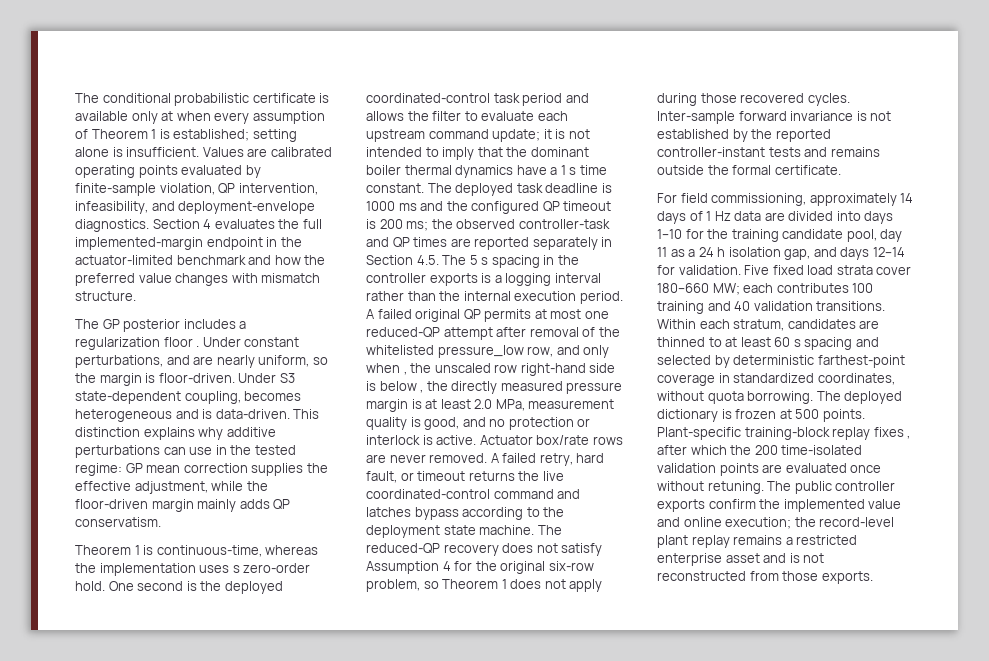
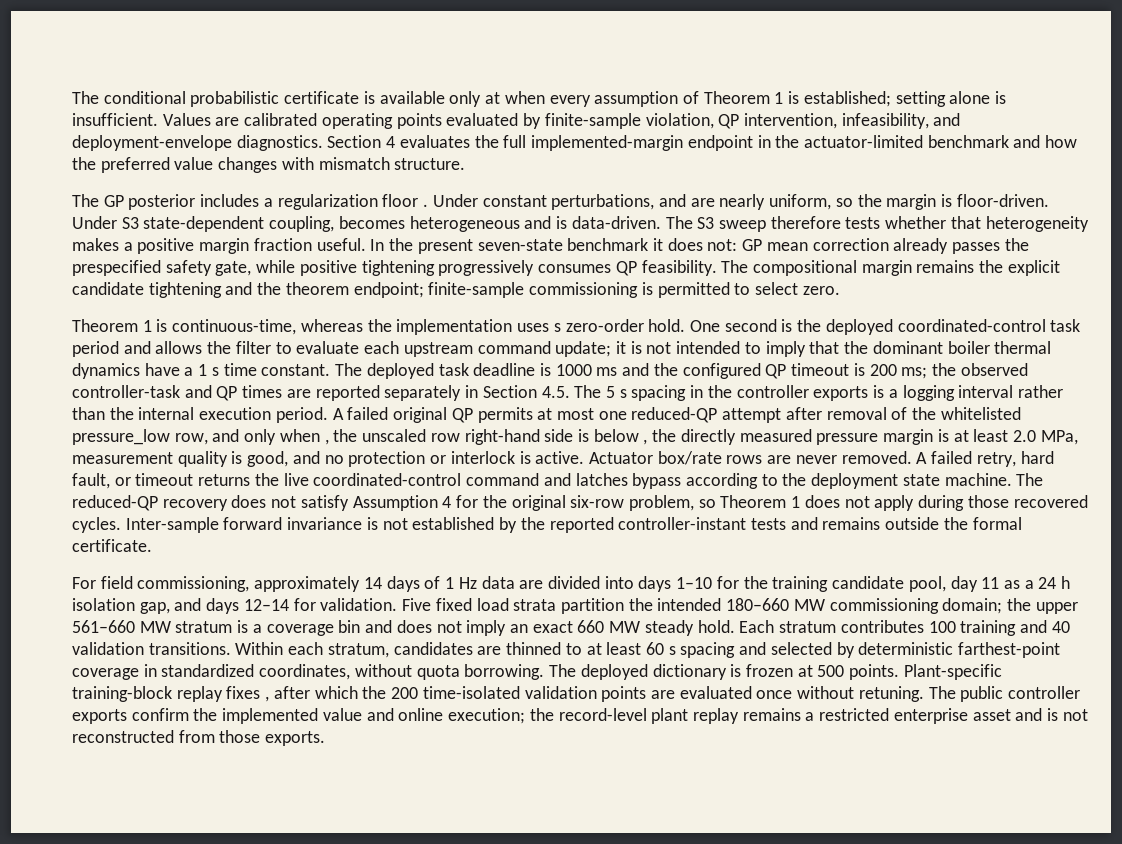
[293,409,320,419] [75,427,276,440] [75,445,296,458] [75,463,328,476] [75,481,268,494] [75,499,291,512] [75,517,161,527] This distinction explains why additive perturbations can use in the tested regime: GP mean correction supplies the effective adjustment, while the floor-driven margin mainly adds QP conservatism. -> [665,216,1089,232] [72,238,1029,254] [72,260,1060,276] [72,282,840,298] The S3 sweep therefore tests whether that heterogeneity makes a positive margin fraction useful. In the present seven-state benchmark it does not: GP mean correction already passes the prespecified safety gate, while positive tightening progressively consumes QP feasibility. The compositional margin remains the explicit candidate tightening and the theorem endpoint; finite-sample commissioning is permitted to select zero.
[876,266,912,275] [657,283,774,295] cover 180–660 MW; each -> [560,598,1078,614] [72,620,837,636] partition the intended 180–660 MW commissioning domain; the upper 561–660 MW stratum is a coverage bin and does not imply an exact 660 MW steady hold. Each stratum

